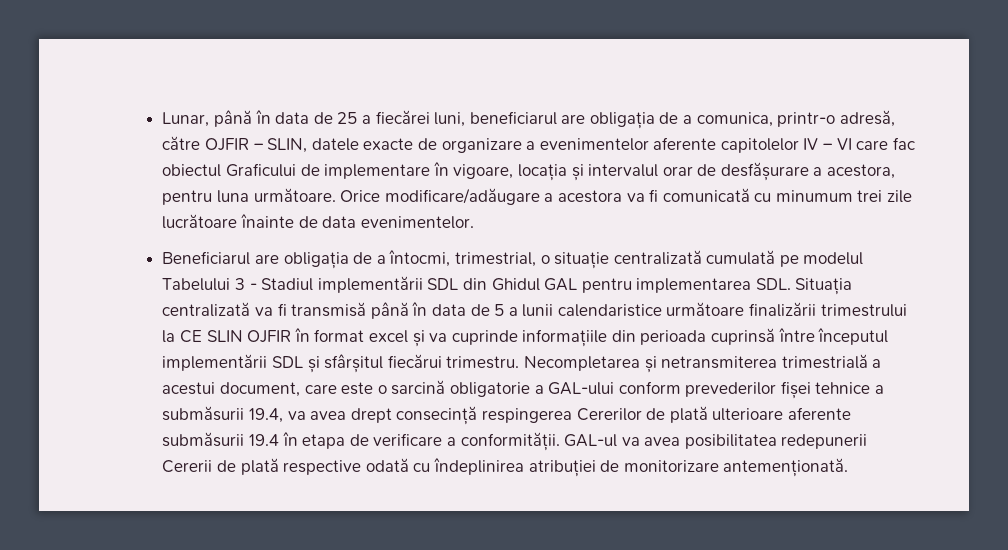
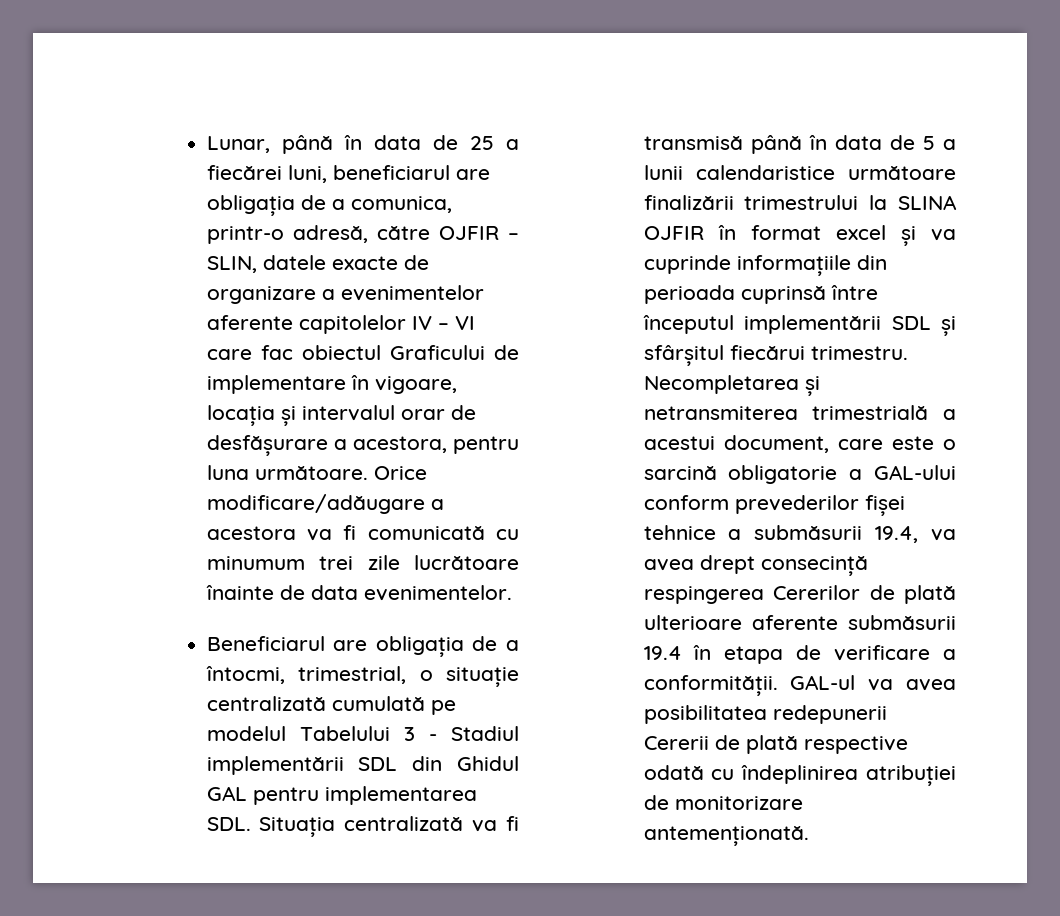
[179,330,243,343] CE SLIN -> [898,195,957,210] SLINA

